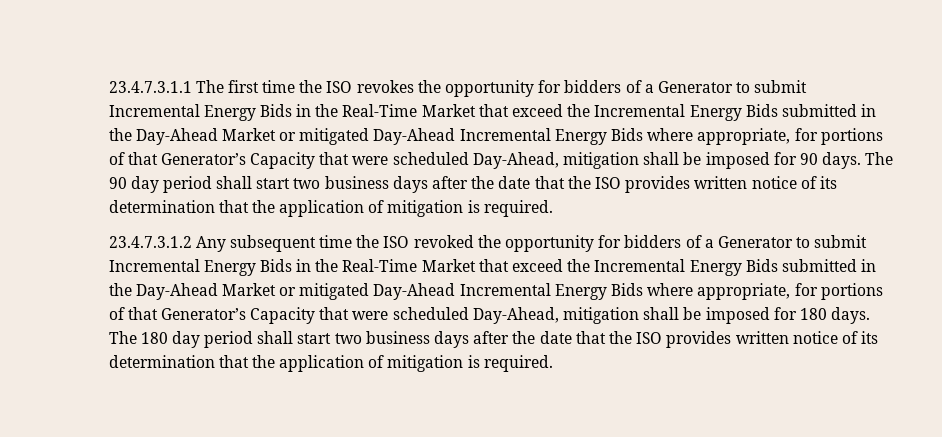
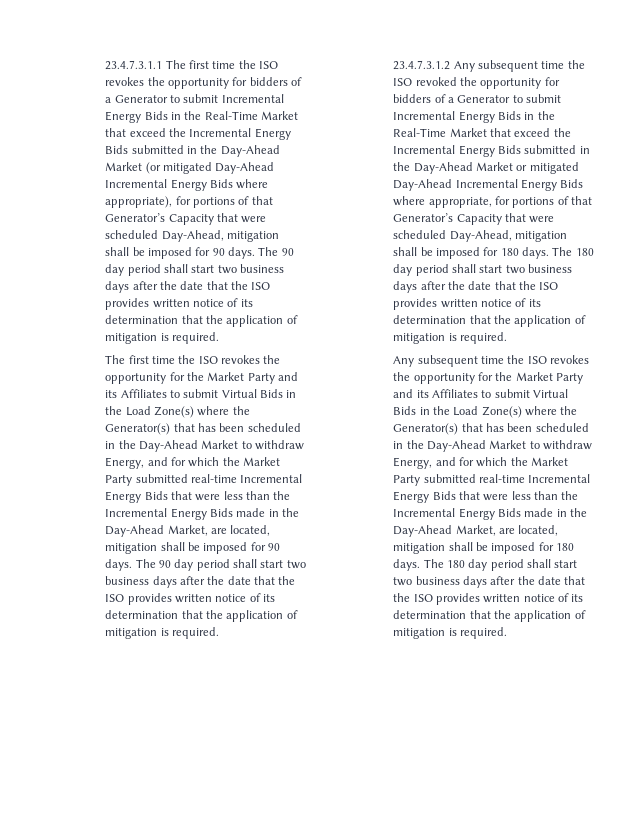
[279,128,791,145] or mitigated Day-Ahead Incremental Energy Bids where appropriate, -> [145,162,275,174] [105,179,269,191] [105,196,173,208] (or mitigated Day-Ahead Incremental Energy Bids where appropriate),
(553, 208) none -> [105,355,281,364] [105,372,299,384] [105,389,297,398] [105,406,250,418] [105,423,301,435] [105,440,305,452] [105,457,281,469] [105,474,303,486] [105,491,291,503] [105,508,300,520] [105,525,271,537] [105,542,281,554] [105,559,306,571] [105,576,296,588] [105,593,276,605] [105,610,298,622] [105,627,219,639] // The first time the ISO revokes the opportunity for the Market Party and its Affiliates to submit Virtual Bids in the Load Zone(s) where the Generator(s) that has been scheduled in the Day-Ahead Market to withdraw Energy, and for which the Market Party submitted real-time Incremental Energy Bids that were less than the Incremental Energy Bids made in the Day-Ahead Market, are located, mitigation shall be imposed for 90 days. The 90 day period shall start two business days after the date that the ISO provides written notice of its determination that the application of mitigation is required.
(553, 363) none -> [393,355,590,367] [393,372,584,384] [393,389,569,398] [393,406,578,418] [393,423,589,435] [393,440,593,452] [393,457,569,469] [393,474,591,486] [393,491,579,503] [393,508,588,520] [393,525,559,537] [393,542,575,554] [393,559,578,571] [393,576,586,588] [393,593,584,605] [393,610,586,622] [393,627,507,639] // Any subsequent time the ISO revokes the opportunity for the Market Party and its Affiliates to submit Virtual Bids in the Load Zone(s) where the Generator(s) that has been scheduled in the Day-Ahead Market to withdraw Energy, and for which the Market Party submitted real-time Incremental Energy Bids that were less than the Incremental Energy Bids made in the Day-Ahead Market, are located, mitigation shall be imposed for 180 days. The 180 day period shall start two business days after the date that the ISO provides written notice of its determination that the application of mitigation is required.

